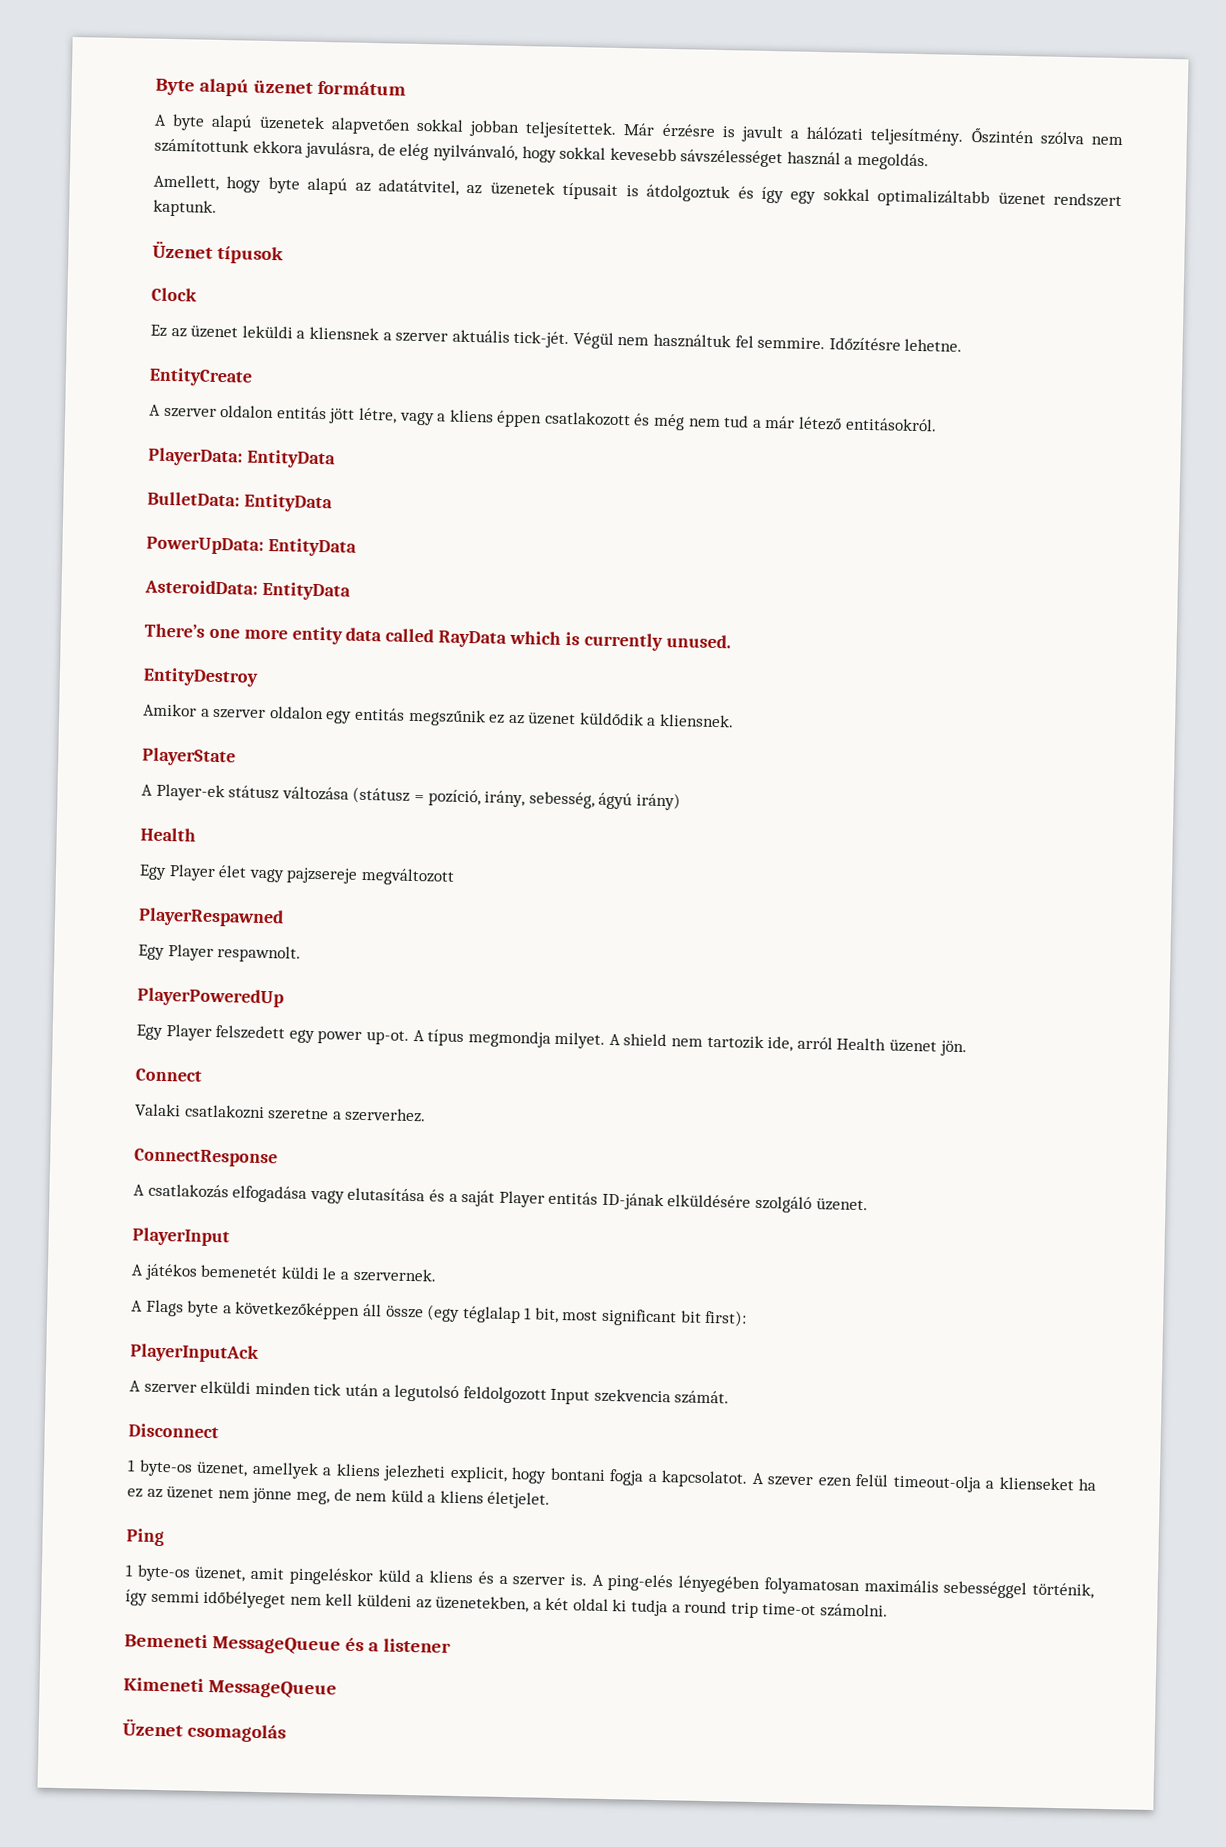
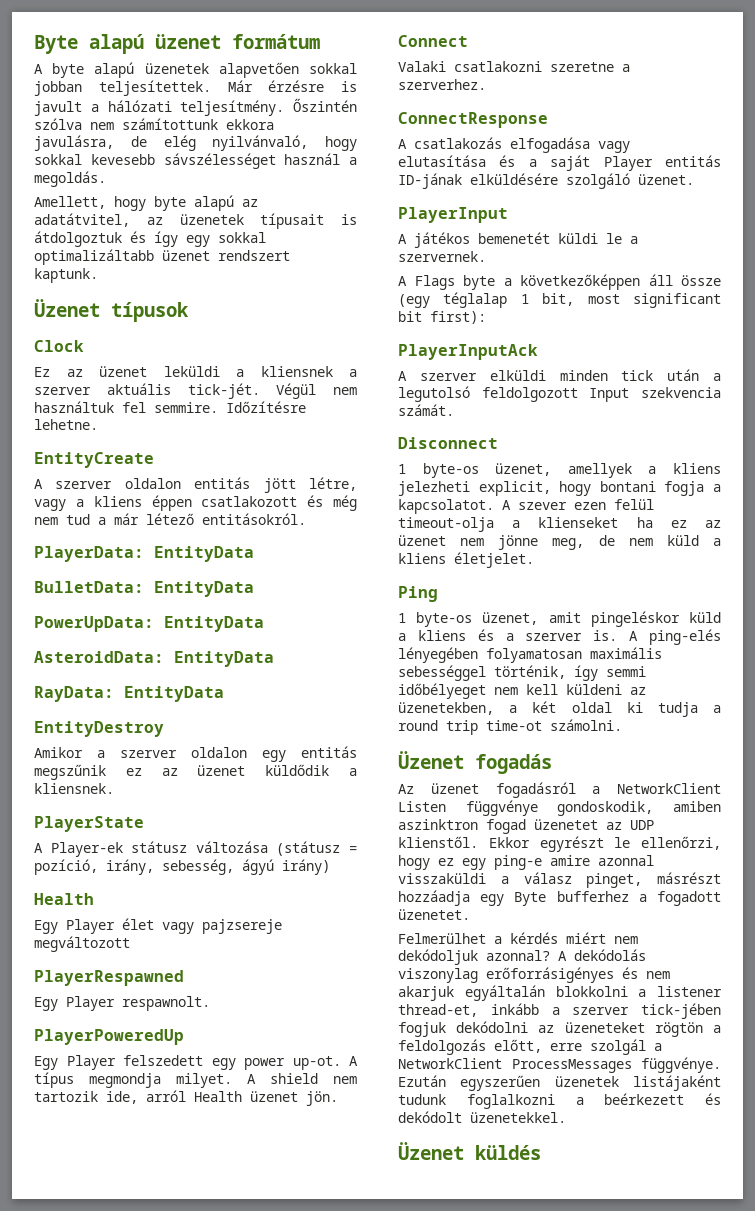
[144,623,731,651] There’s one more entity data called RayData which is currently unused. -> [34,686,224,702] RayData: EntityData
[124,1633,451,1655] [123,1677,337,1699] [122,1718,286,1743] Bemeneti MessageQueue és a listener // Kimeneti MessageQueue // Üzenet csomagolás -> [398,751,552,774] [398,782,721,798] [398,800,721,816] [398,819,654,834] [398,836,721,852] [398,855,654,870] [398,872,721,888] [398,890,721,906] [398,909,470,920] [398,932,638,944] [398,949,646,965] [398,967,670,983] [398,985,722,1001] [398,1003,721,1019] [398,1021,721,1037] [398,1039,662,1055] [398,1057,721,1073] [398,1075,721,1091] [398,1093,721,1109] [398,1111,566,1123] [398,1142,541,1160] Üzenet fogadás // Az üzenet fogadásról a NetworkClient Listen függvénye gondoskodik, amiben aszinktron fogad üzenetet az UDP klienstől. Ekkor egyrészt le ellenőrzi, hogy ez egy ping-e amire azonnal visszaküldi a válasz pinget, másrészt hozzáadja egy Byte bufferhez a fogadott üzenetet. // Felmerülhet a kérdés miért nem dekódoljuk azonnal? A dekódolás viszonylag erőforrásigényes és nem akarjuk egyáltalán blokkolni a listener thread-et, inkább a szerver tick-jében fogjuk dekódolni az üzeneteket rögtön a feldolgozás előtt, erre szolgál a NetworkClient ProcessMessages függvénye. Ezután egyszerűen üzenetek listájaként tudunk foglalkozni a beérkezett és dekódolt üzenetekkel. // Üzenet küldés

